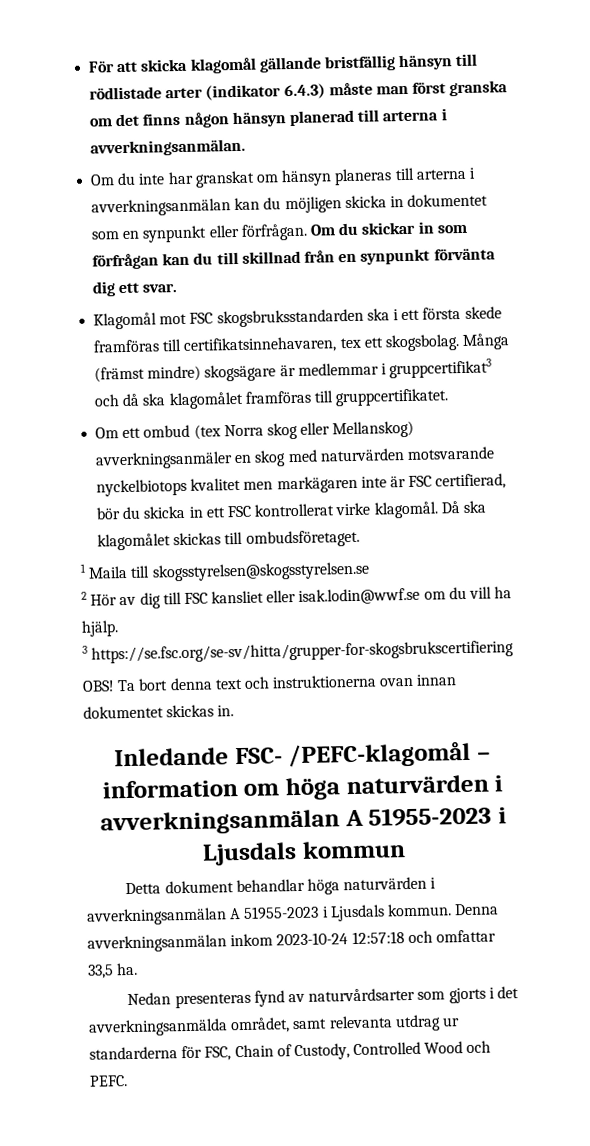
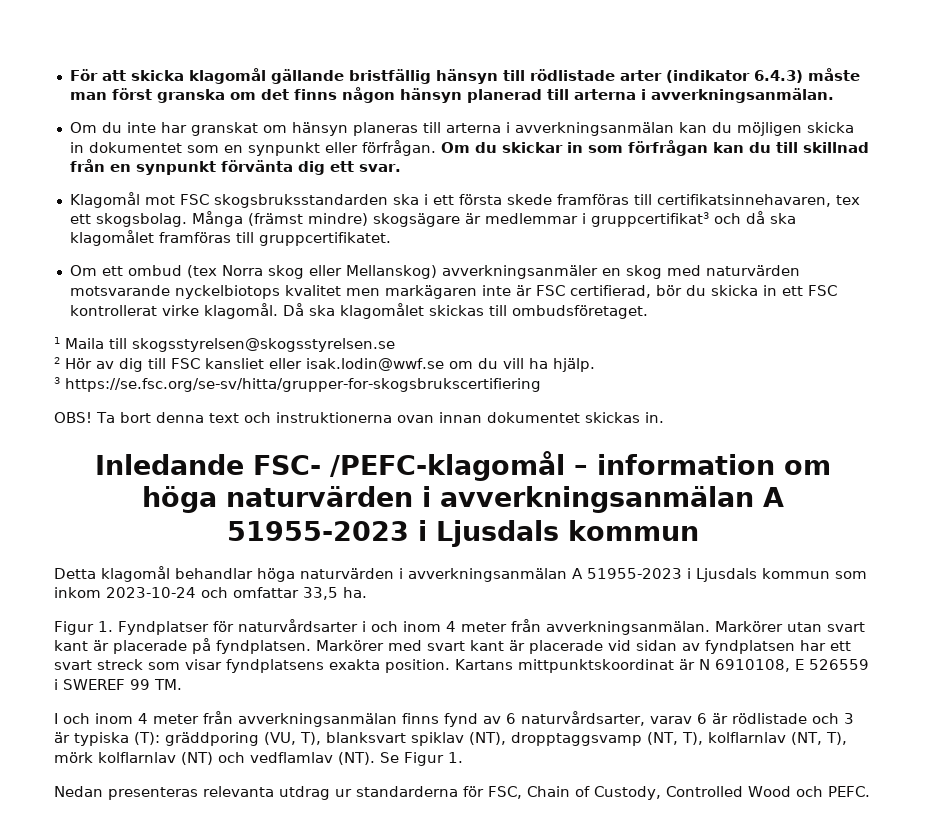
[164,880,234,894] dokument -> [101,566,170,582] klagomål
[386,903,500,917] [87,934,227,953] kommun. Denna avverkningsanmälan -> [762,568,867,579] kommun som
[351,931,405,945] 12:57:18 -> (196, 592) none
[127,986,519,1009] [88,1017,328,1037] Nedan presenteras fynd av naturvårdsarter som gjorts i det avverkningsanmälda området, samt -> [54,619,865,635] [54,638,851,654] [54,659,869,673] [54,679,182,690] [54,711,854,727] [54,732,847,746] [54,752,463,766] [54,786,198,800] Figur 1. Fyndplatser för naturvårdsarter i och inom 4 meter från avverkningsanmälan. Markörer utan svart kant är placerade på fyndplatsen. Markörer med svart kant är placerade vid sidan av fyndplatsen har ett svart streck som visar fyndplatsens exakta position. Kartans mittpunktskoordinat är N 6910108, E 526559 i SWEREF 99 TM. // I och inom 4 meter från avverkningsanmälan finns fynd av 6 naturvårdsarter, varav 6 är rödlistade och 3 är typiska (T): gräddporing (VU, T), blanksvart spiklav (NT), dropptaggsvamp (NT, T), kolflarnlav (NT, T), mörk kolflarnlav (NT) och vedflamlav (NT). Se Figur 1. // Nedan presenteras

